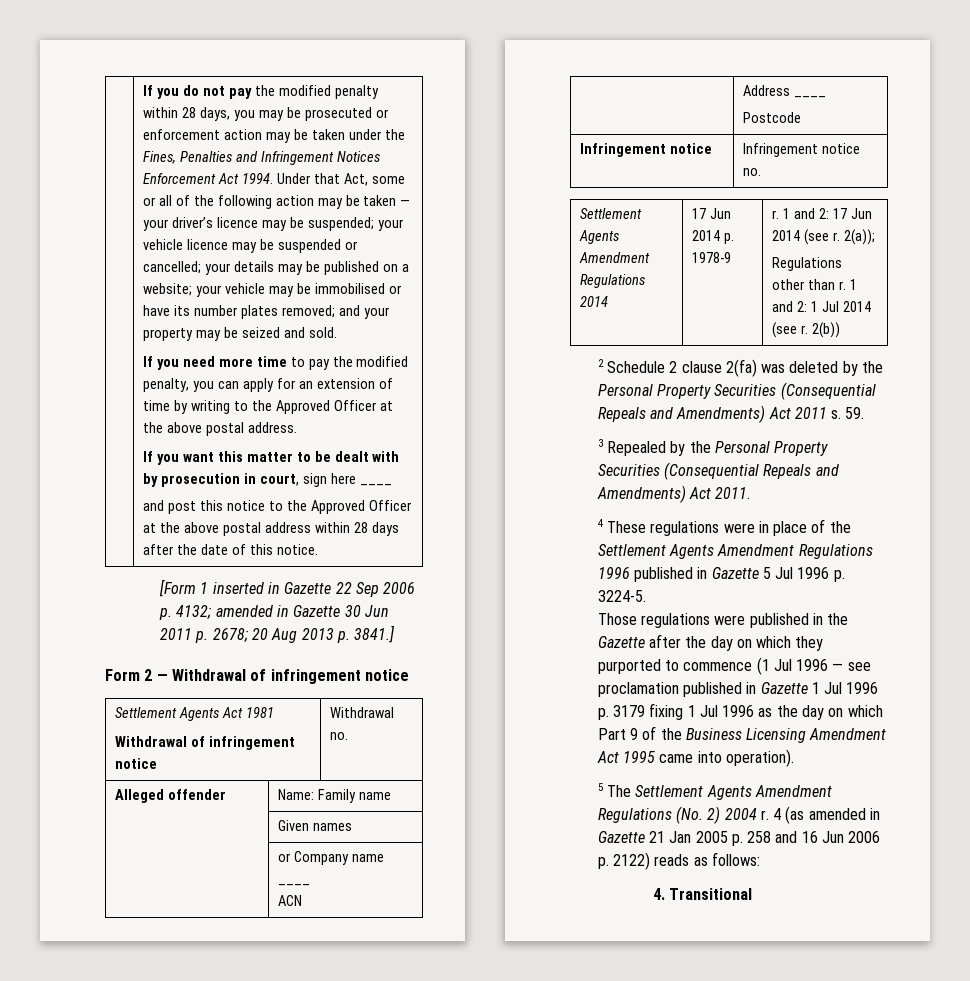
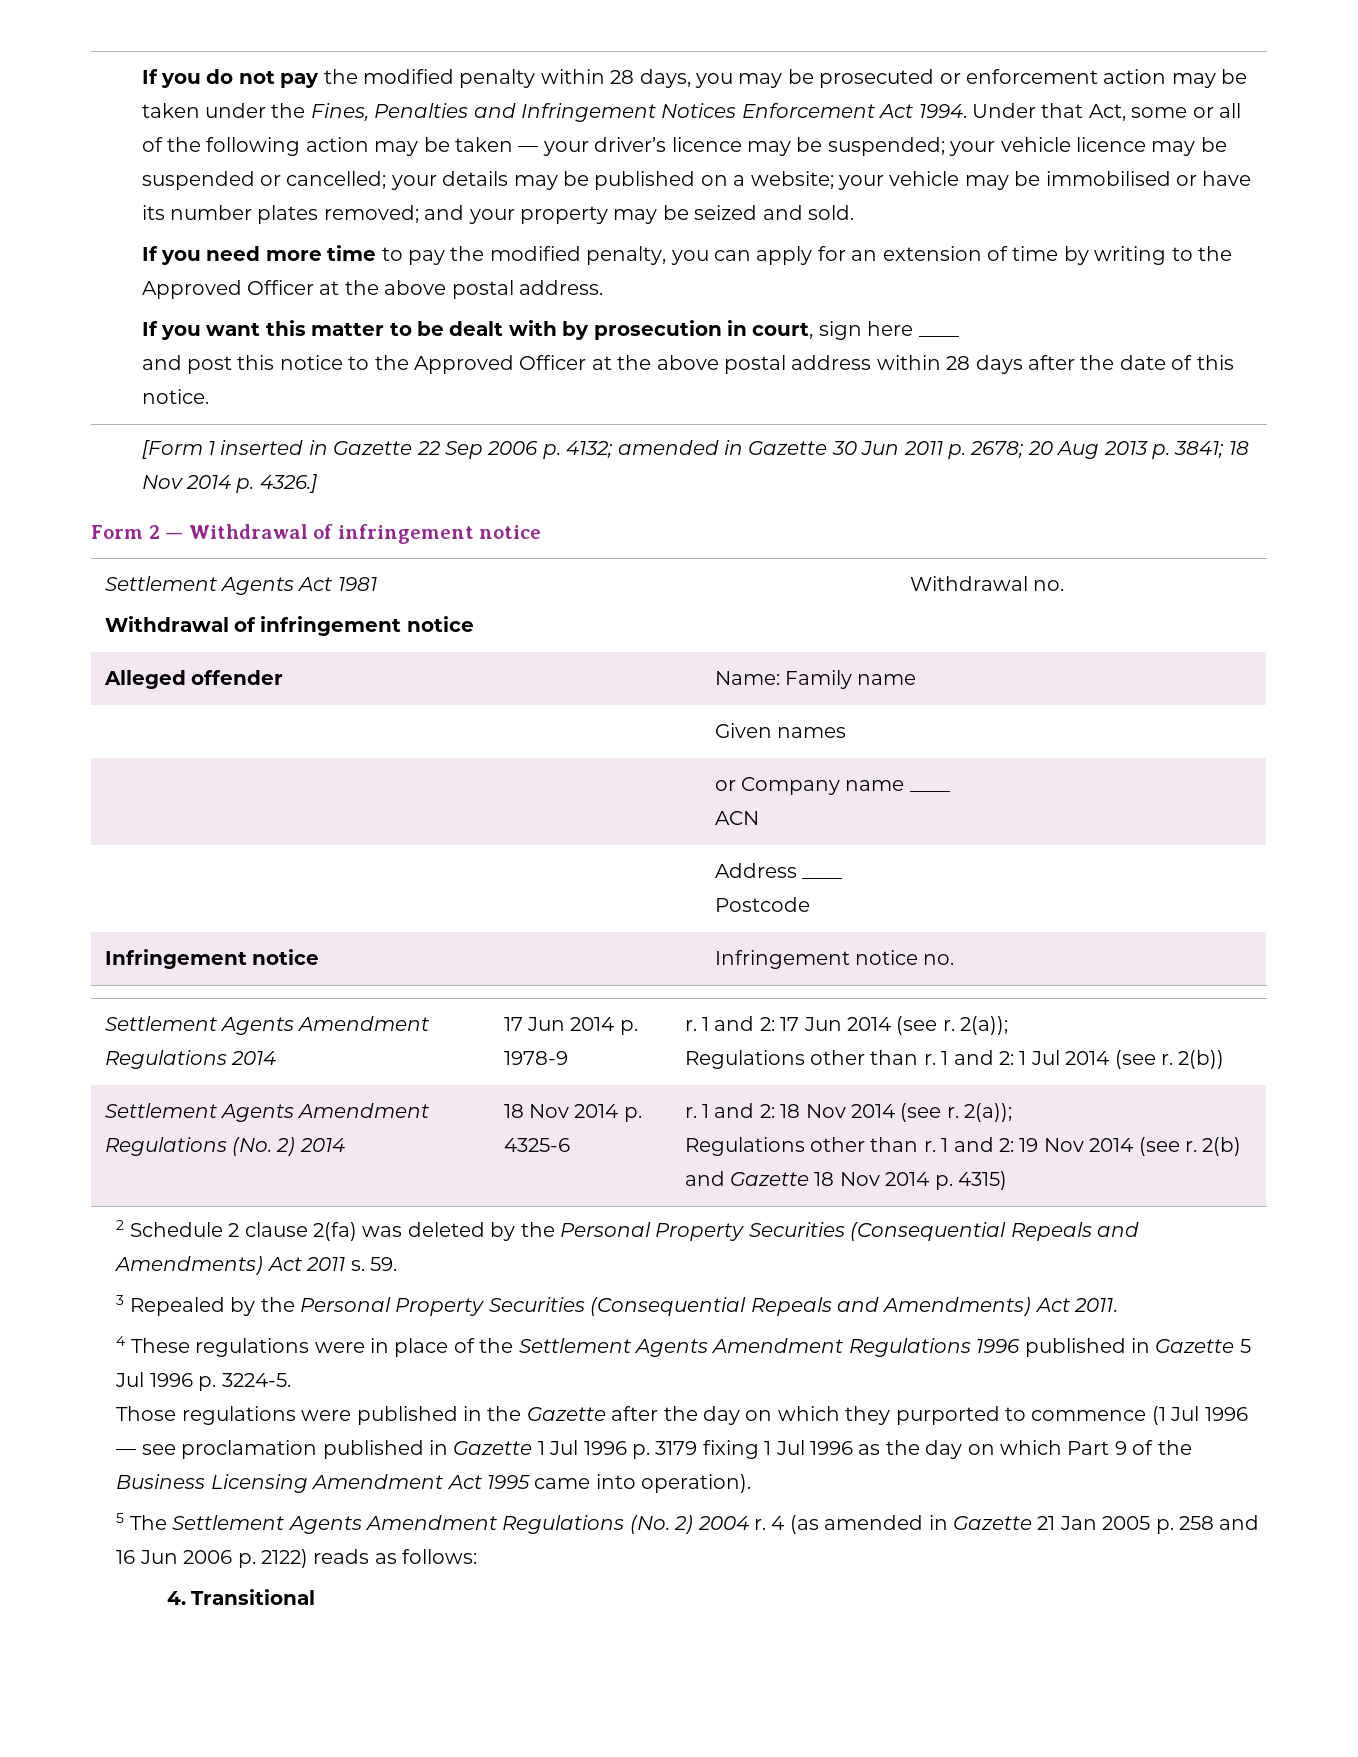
[354,625,396,643] 3841.] -> [1174,441,1249,458] [141,474,318,493] 3841; 18 Nov 2014 p. 4326.]
(840, 330) none -> [104,1103,430,1122] [104,1137,345,1156] [503,1104,642,1122] [503,1138,570,1152] [684,1103,1013,1122] [684,1137,1242,1156] [684,1171,1007,1190] // Settlement Agents Amendment Regulations (No. 2) 2014 | 18 Nov 2014 p. 4325-6 | r. 1 and 2: 18 Nov 2014 (see r. 2(a)); // Regulations other than r. 1 and 2: 19 Nov 2014 (see r. 2(b) and Gazette 18 Nov 2014 p. 4315)

